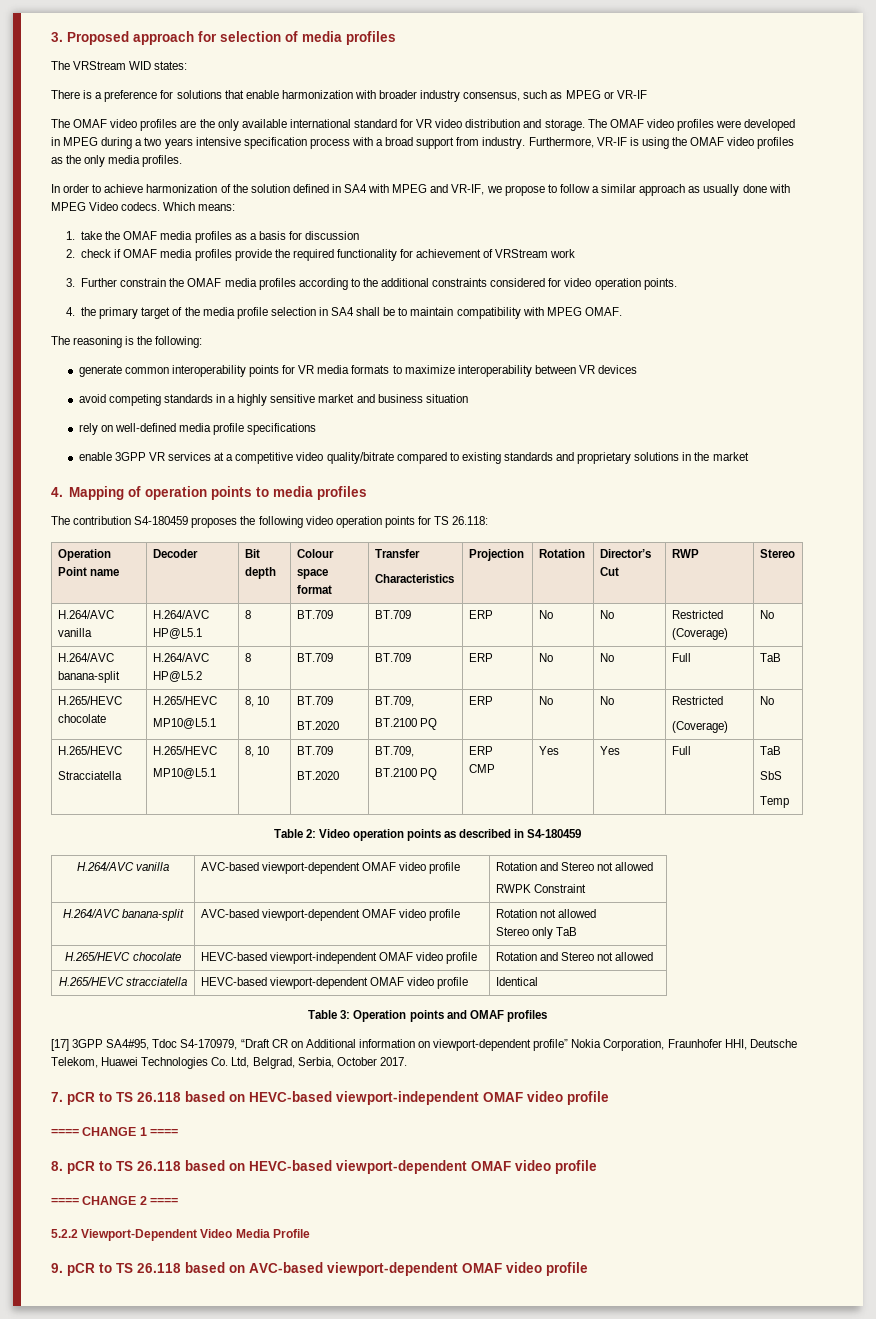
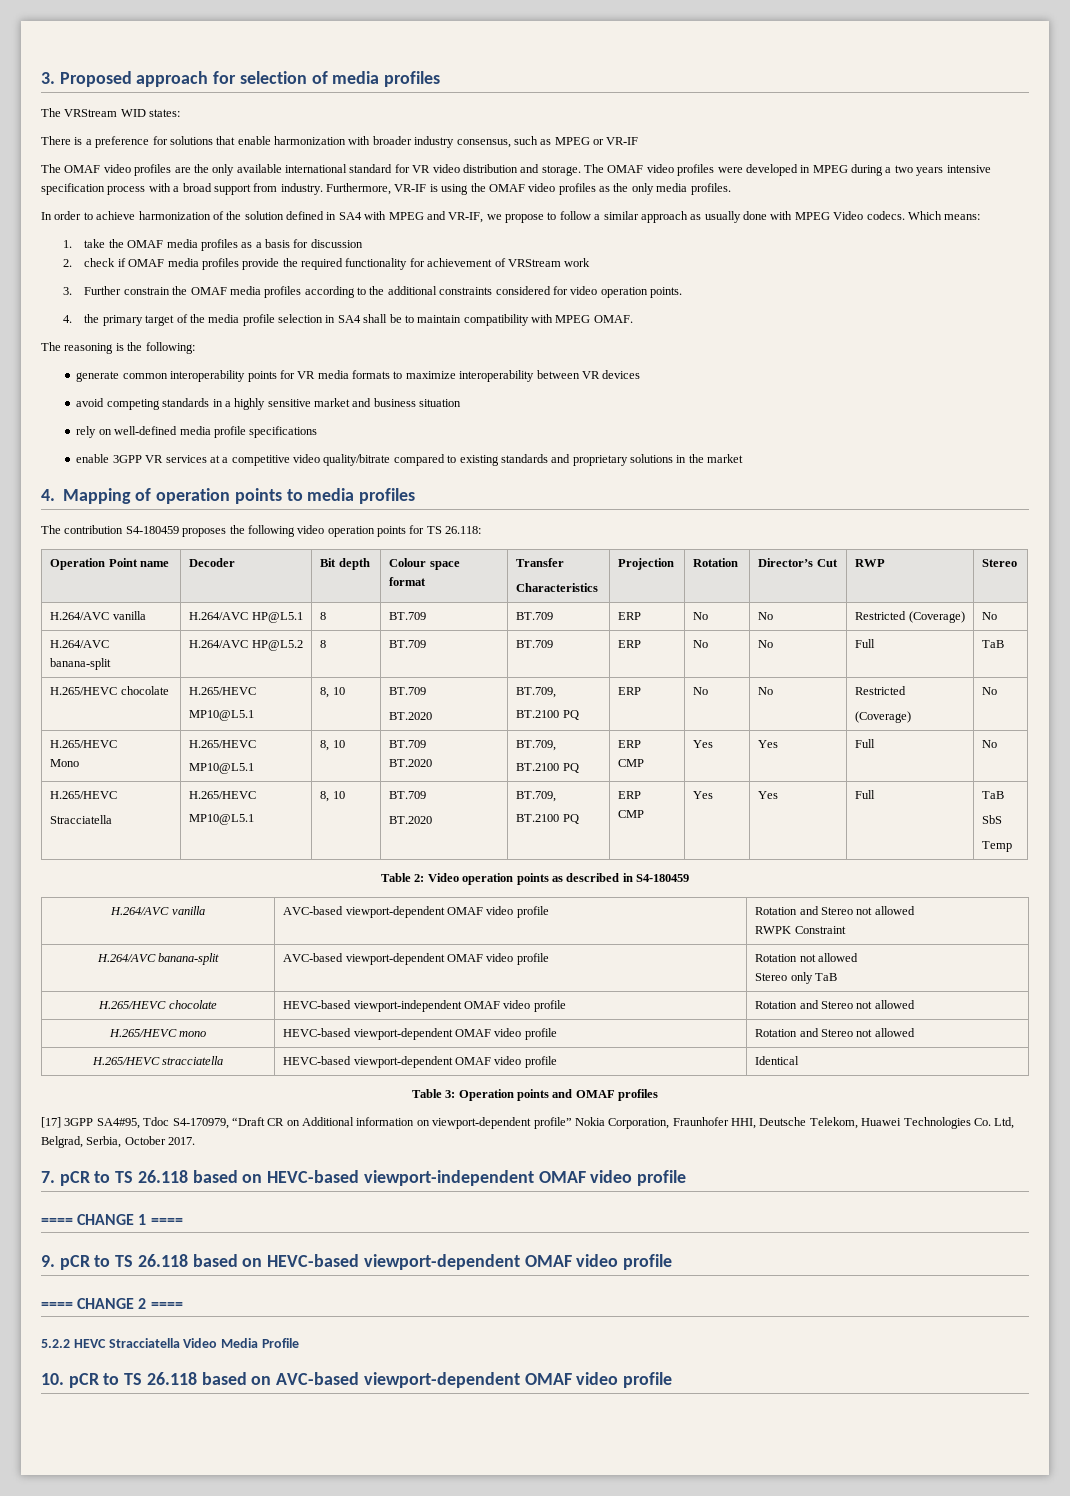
(122, 750) none -> [50,759,80,767] [189,740,257,748] [189,763,255,774] [320,740,345,751] [389,740,427,748] [389,759,433,767] [516,740,557,751] [516,763,579,773] [618,740,642,748] [618,759,645,767] [693,740,714,748] [758,740,779,748] [855,739,876,748] [982,740,998,748] [50,791,118,799] // Mono | H.265/HEVC // MP10@L5.1 | 8, 10 | BT.709 // BT.2020 | BT.709, // BT.2100 PQ | ERP // CMP | Yes | Yes | Full | No // H.265/HEVC
(654, 956) none -> [108,1029,207,1037] [283,1028,557,1040] [755,1028,915,1037] // H.265/HEVC mono | HEVC-based viewport-dependent OMAF video profile | Rotation and Stereo not allowed
[51,1161,63,1171] 8. -> [41,1255,55,1267] 9.
[81,1229,198,1241] Viewport-Dependent -> [73,1338,180,1348] HEVC Stracciatella
[51,1263,63,1273] 9. -> [41,1373,64,1385] 10.

